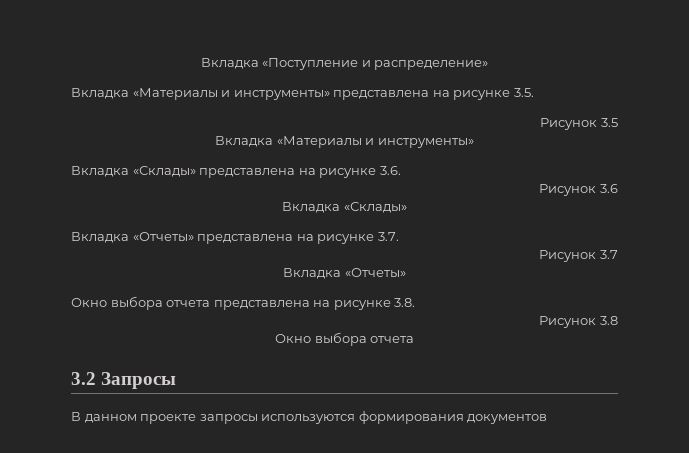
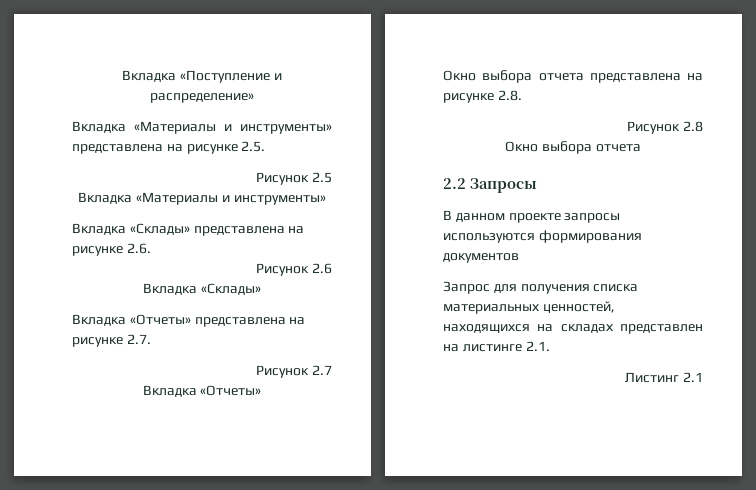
[513,88,534,97] [540,118,618,130] 3.5. // Рисунок 3.5 -> [241,141,266,152] [256,172,332,185] 2.5. // Рисунок 2.5
[379,166,401,175] [539,184,618,196] 3.6. // Рисунок 3.6 -> [126,243,151,254] [256,263,332,276] 2.6. // Рисунок 2.6
[377,232,399,241] [539,250,618,262] 3.7. // Рисунок 3.7 -> [126,334,151,344] [256,365,332,378] 2.7. // Рисунок 2.7
[394,298,416,307] [539,316,618,328] 3.8. // Рисунок 3.8 -> [497,90,522,101] [627,121,703,134] 2.8. // Рисунок 2.8
[71,372,96,385] 3.2 -> [443,178,466,189] 2.2
(548, 419) none -> [443,281,639,294] [443,301,615,314] [443,324,703,334] [443,341,550,352] [625,372,703,383] // Запрос для получения списка материальных ценностей, находящихся на складах представлен на листинге 2.1. // Листинг 2.1

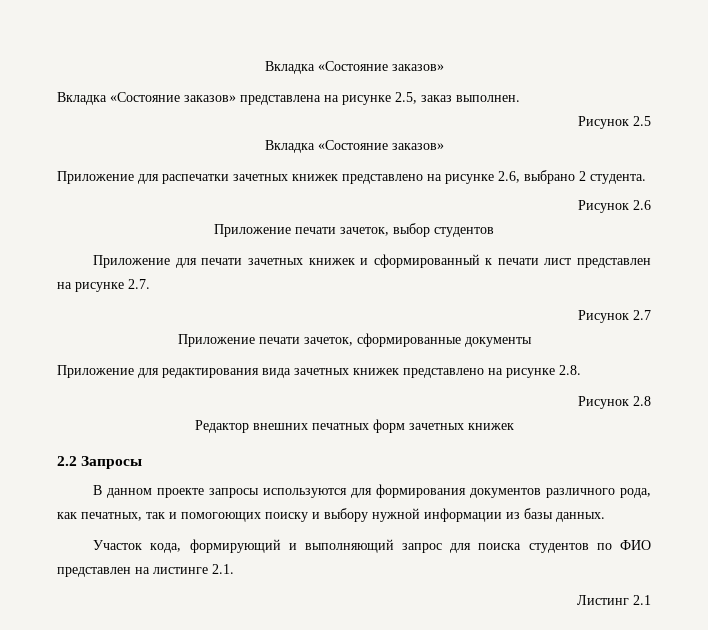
[122,70,282,83] [150,93,254,103] [72,121,332,134] [72,141,266,154] [256,172,332,185] [78,192,326,205] [72,223,305,236] [72,243,151,256] [256,263,332,276] [143,283,261,295] [72,314,286,327] Вкладка «Поступление и распределение» // Вкладка «Материалы и инструменты» представлена на рисунке 2.5. // Рисунок 2.5 // Вкладка «Материалы и инструменты» // Вкладка «Склады» представлена на рисунке 2.6. // Рисунок 2.6 // Вкладка «Склады» // Вкладка «Отчеты» представлена -> [264,61,444,74] [57,92,520,105] [578,116,651,129] [264,140,444,153] [57,170,646,184] [578,200,651,213] [214,223,494,237] [93,254,651,268] Вкладка «Состояние заказов» // Вкладка «Состояние заказов» представлена на рисунке 2.5, заказ выполнен. // Рисунок 2.5 // Вкладка «Состояние заказов» // Приложение для распечатки зачетных книжек представлено на рисунке 2.6, выбрано 2 студента. // Рисунок 2.6 // Приложение печати зачеток, выбор студентов // Приложение для печати зачетных книжек и сформированный к печати лист представлен
[142,385,262,397] [443,70,681,83] Вкладка «Отчеты» // Окно выбора отчета представлена -> [177,333,532,347] [57,365,484,378] Приложение печати зачеток, сформированные документы // Приложение для редактирования вида зачетных книжек представлено
[505,141,641,154] Окно выбора отчета -> [194,419,514,433] Редактор внешних печатных форм зачетных книжек
(535, 238) none -> [351,488,373,498] для
[443,281,639,294] [443,301,615,314] [443,324,614,333] // Запрос для получения списка материальных ценностей, находящихся на складах -> [546,488,652,498] [57,508,605,522] [93,539,651,553] различного рода, как печатных, так и помогоющих поиску и выбору нужной информации из базы данных. // Участок кода, формирующий и выполняющий запрос для поиска студентов по ФИО

